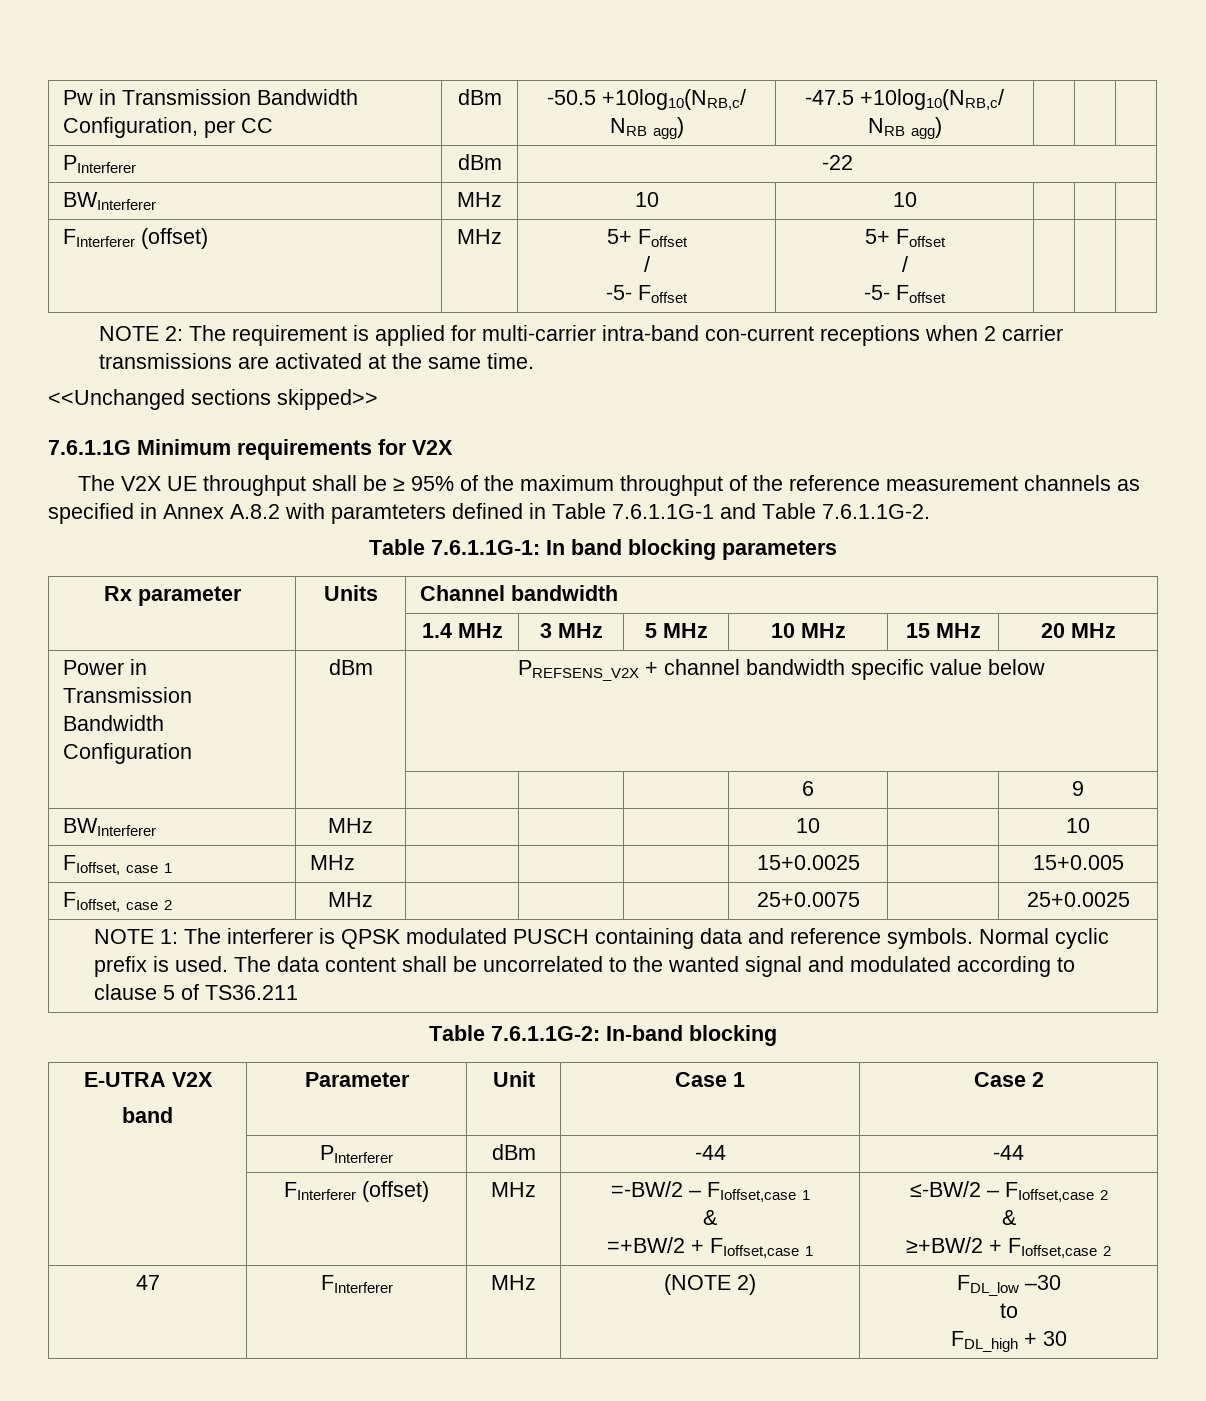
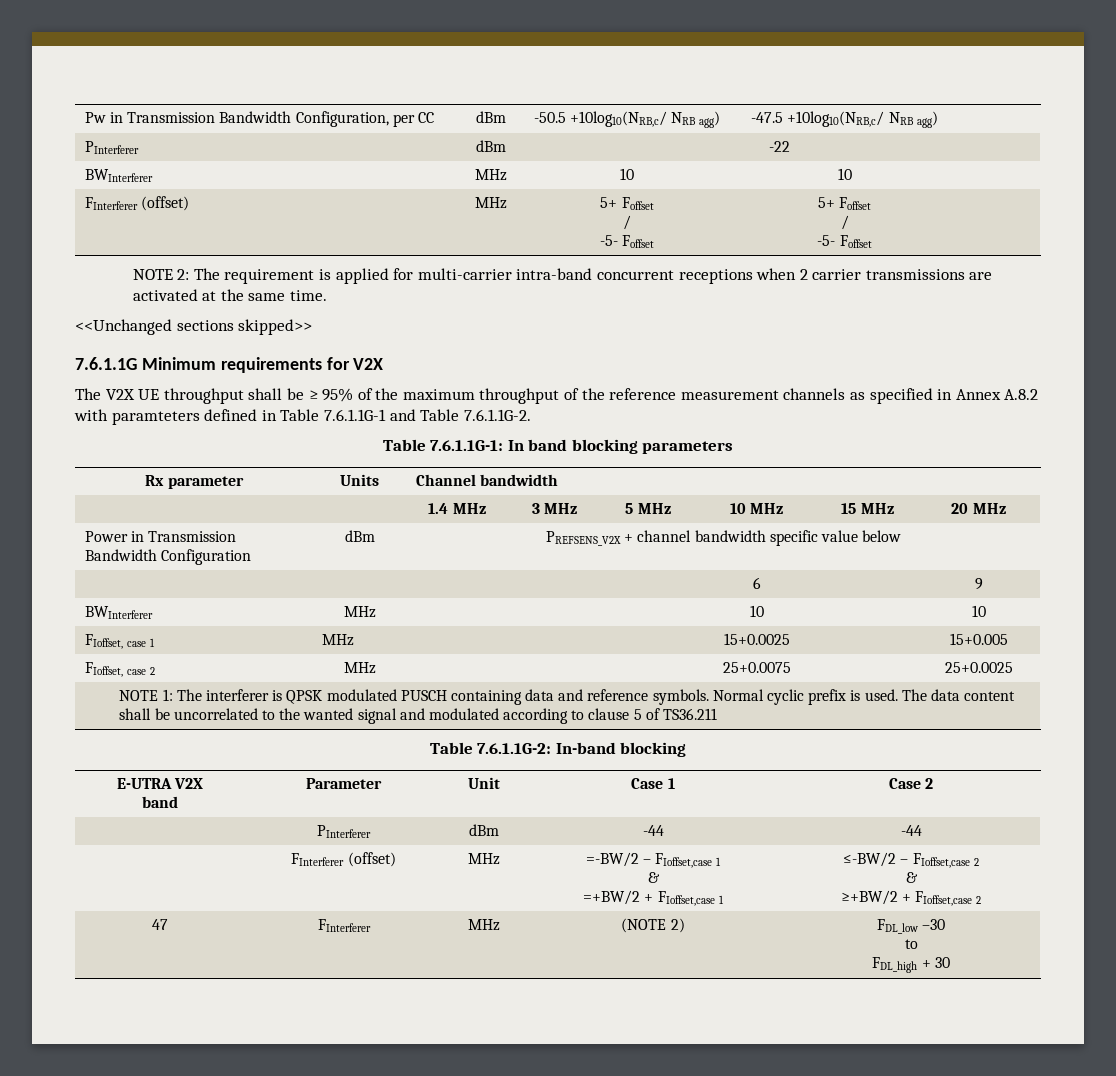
[705,326,815,341] con-current -> [596,270,674,280] concurrent

